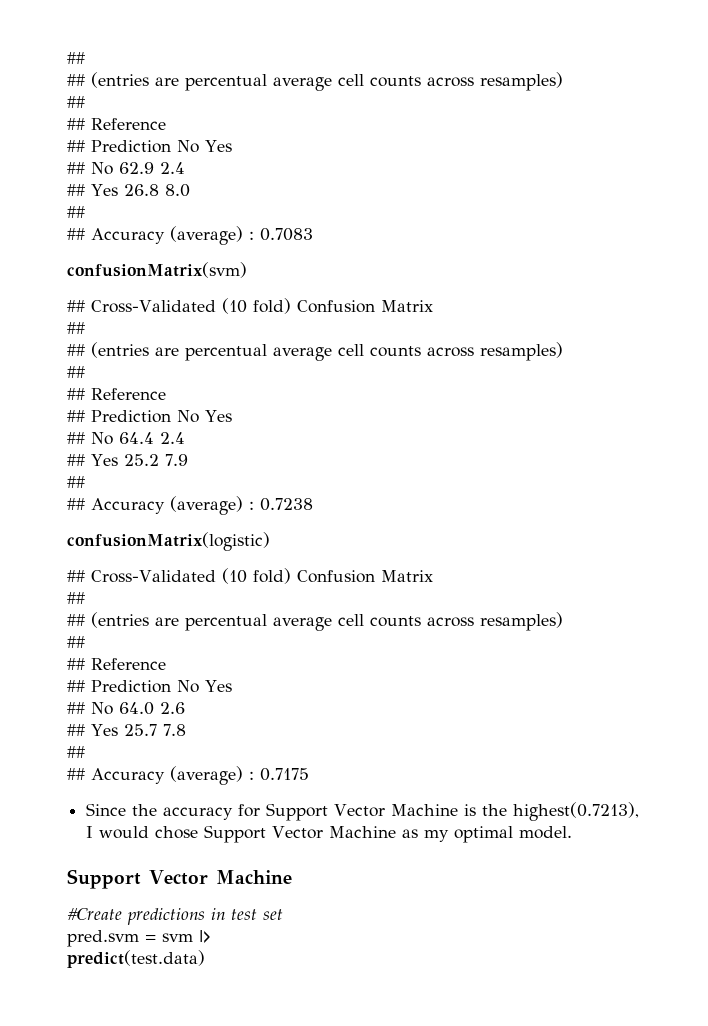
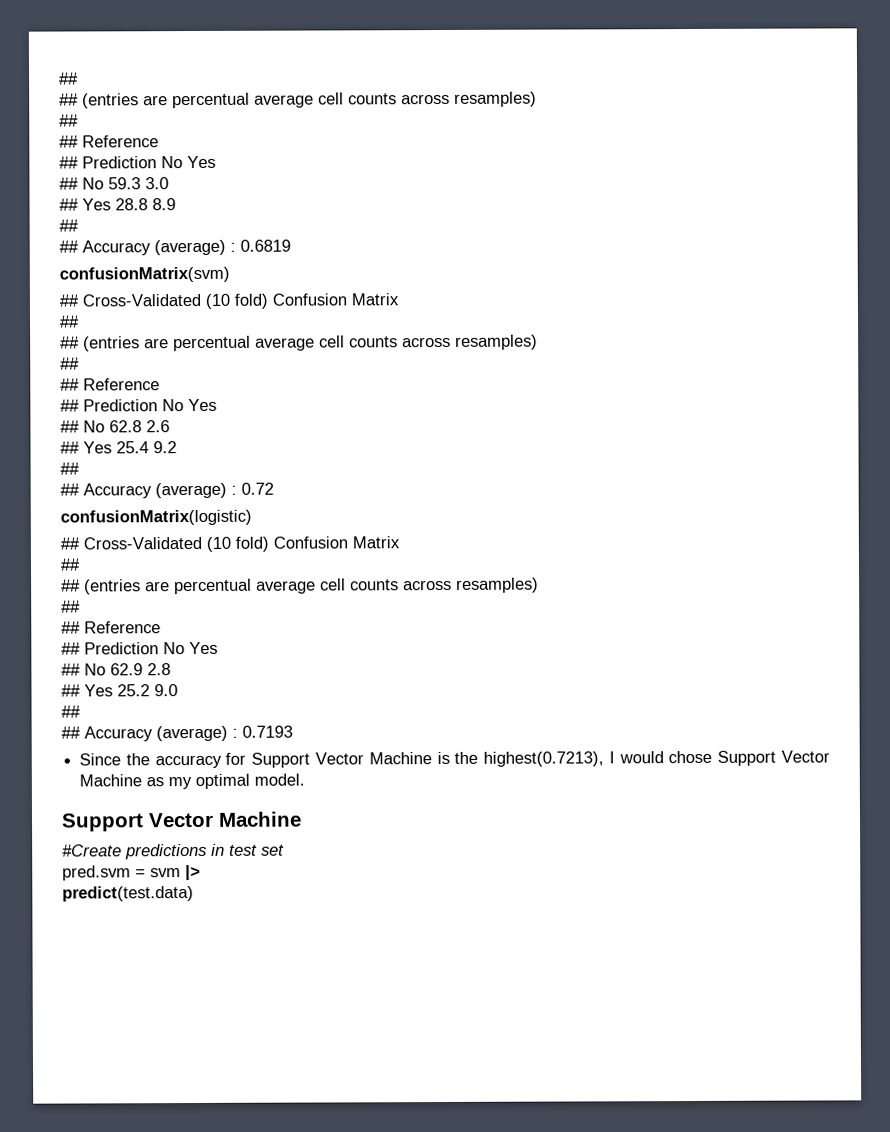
[119,162,185,174] [67,184,190,197] [67,206,85,218] [67,226,313,245] 62.9 2.4 // ## Yes 26.8 8.0 // ## // ## Accuracy (average) : 0.7083 -> [108,177,169,190] [59,198,176,211] [59,219,79,232] [59,239,291,256] 59.3 3.0 // ## Yes 28.8 8.9 // ## // ## Accuracy (average) : 0.6819
[119,432,185,444] [67,454,188,466] [67,476,85,488] [67,496,313,515] 64.4 2.4 // ## Yes 25.2 7.9 // ## // ## Accuracy (average) : 0.7238 -> [109,420,170,433] [60,441,177,454] [60,462,80,475] [60,482,274,499] 62.8 2.6 // ## Yes 25.4 9.2 // ## // ## Accuracy (average) : 0.72
[119,702,185,715] [67,724,186,736] [67,746,85,758] [67,766,309,785] 64.0 2.6 // ## Yes 25.7 7.8 // ## // ## Accuracy (average) : 0.7175 -> [110,663,171,676] [61,684,178,697] [61,705,81,718] [61,725,293,742] 62.9 2.8 // ## Yes 25.2 9.0 // ## // ## Accuracy (average) : 0.7193

